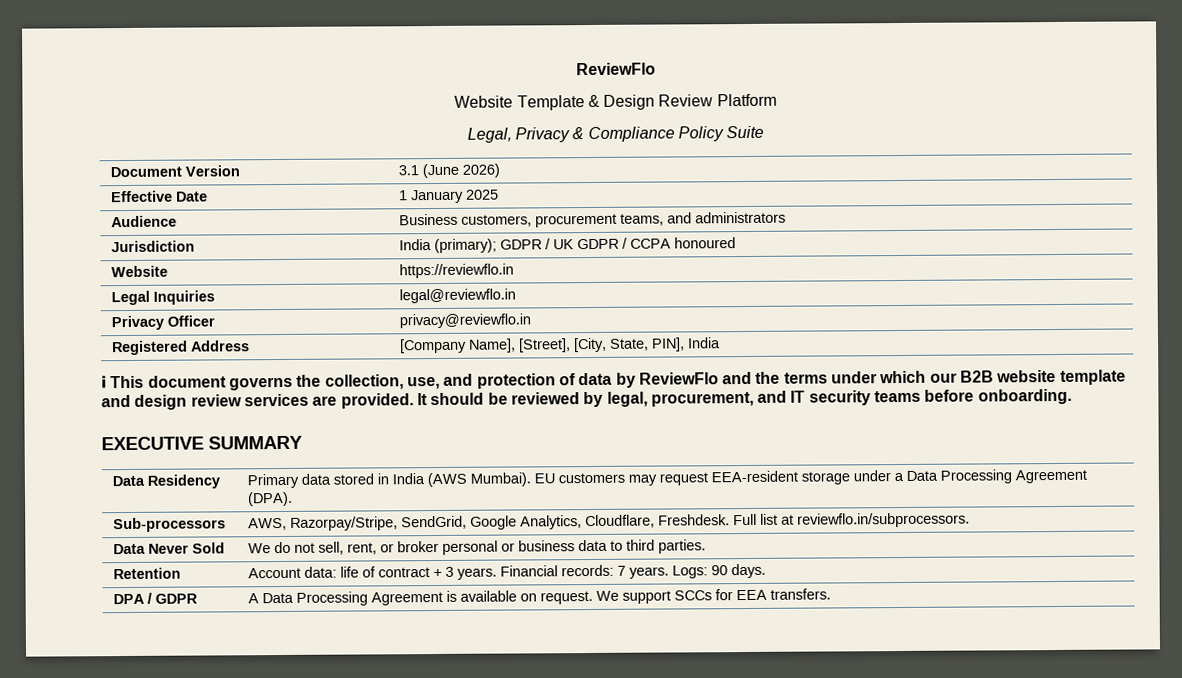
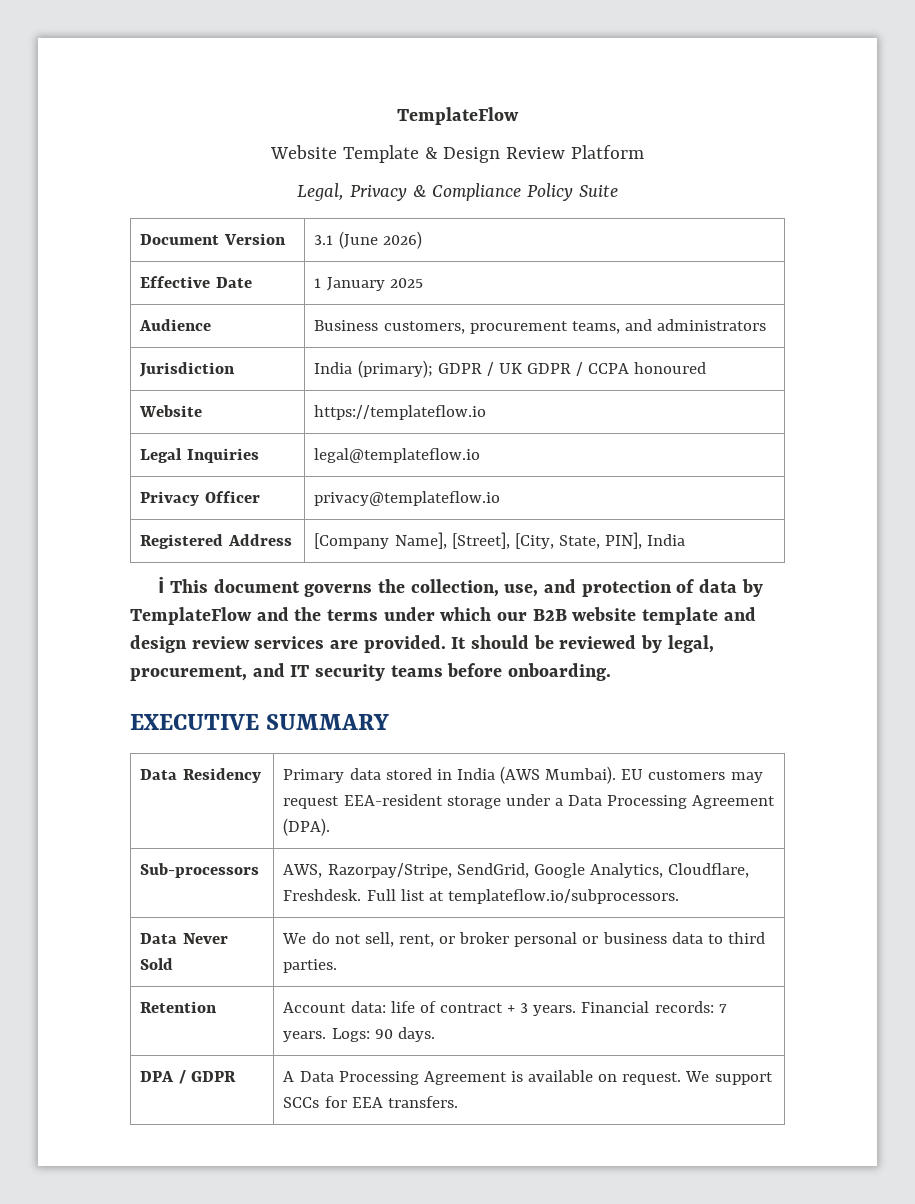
[575,62,656,76] ReviewFlo -> [397,107,519,125] TemplateFlow
[398,263,514,279] https://reviewflo.in -> [314,405,487,420] https://templateflow.io
[398,288,516,304] legal@reviewflo.in -> [314,448,481,463] legal@templateflow.io
[398,313,531,329] privacy@reviewflo.in -> [314,491,501,506] privacy@templateflow.io
[638,372,719,385] ReviewFlo -> [130,607,252,625] TemplateFlow
[796,512,970,528] reviewflo.in/subprocessors. -> [447,889,679,904] templateflow.io/subprocessors.

